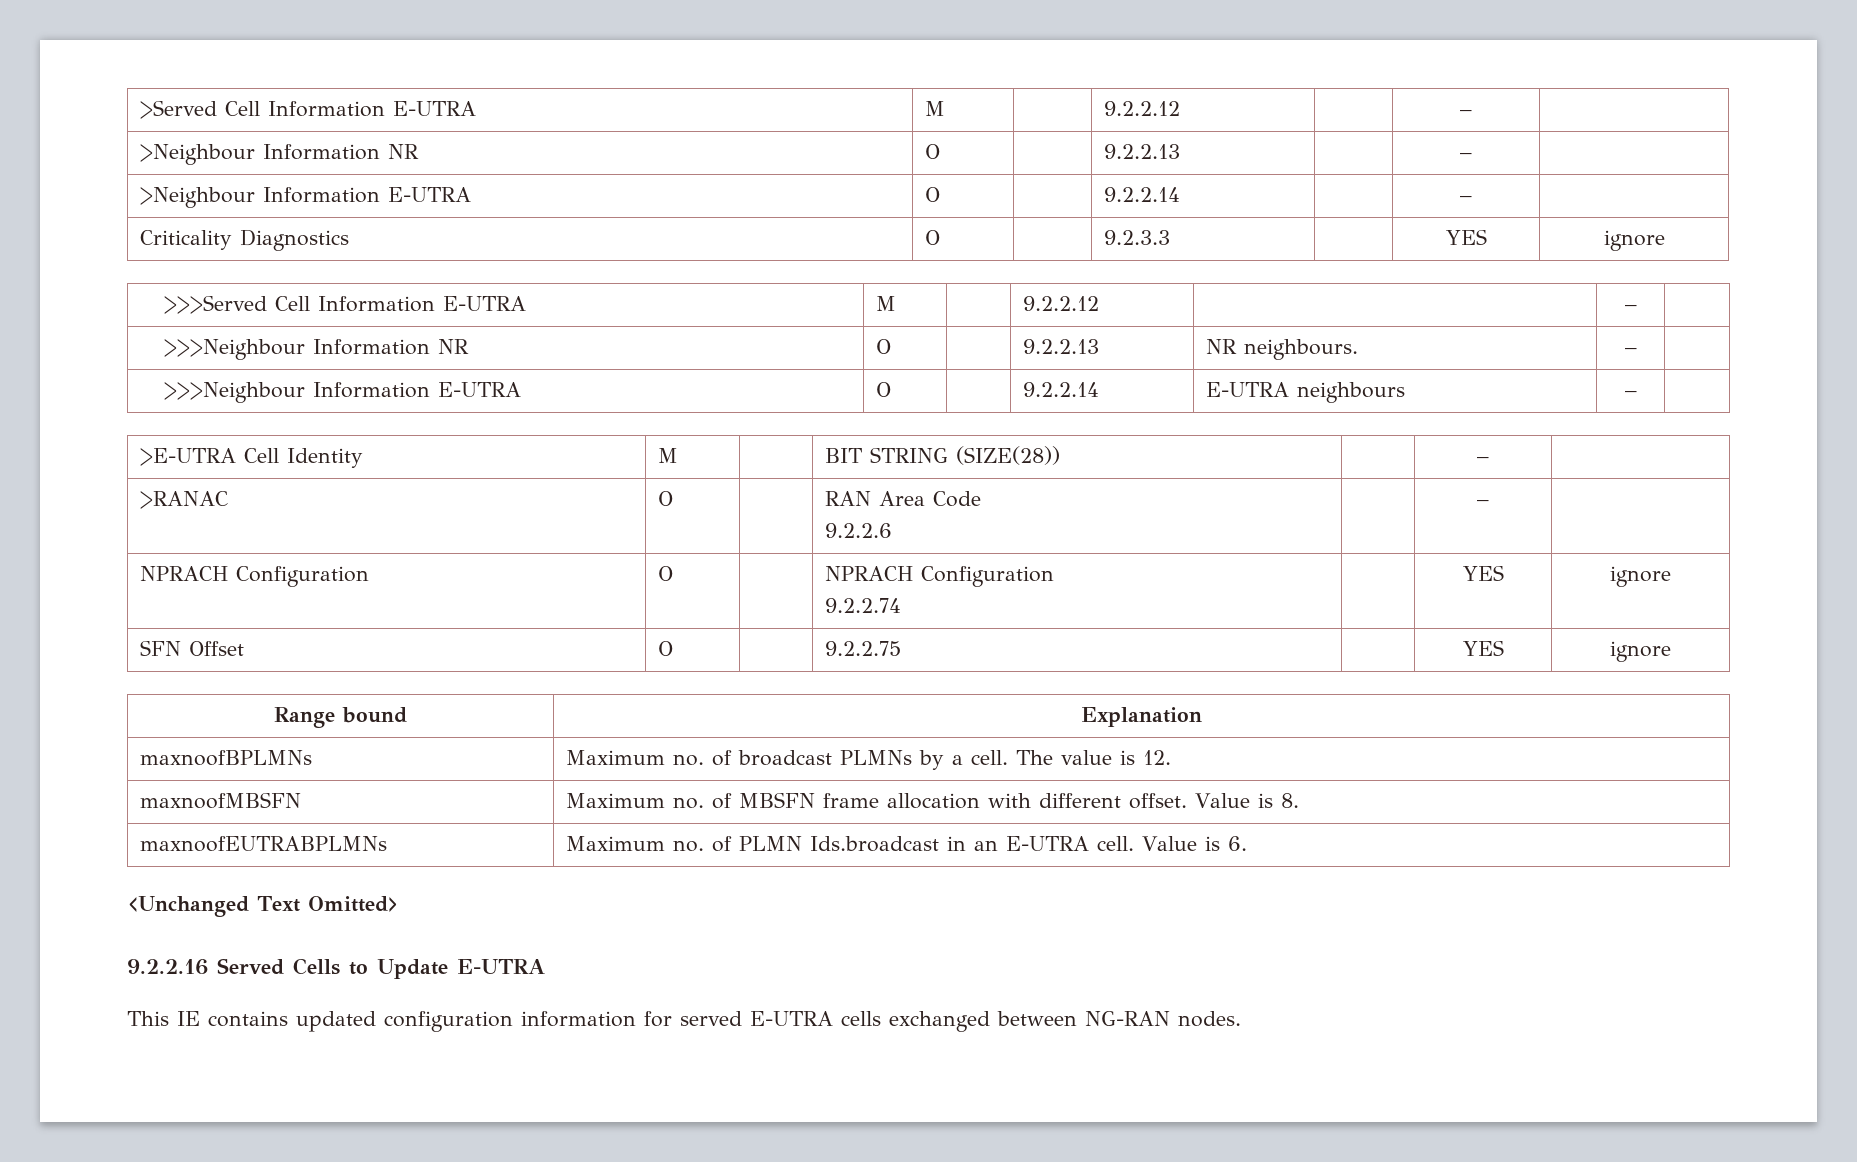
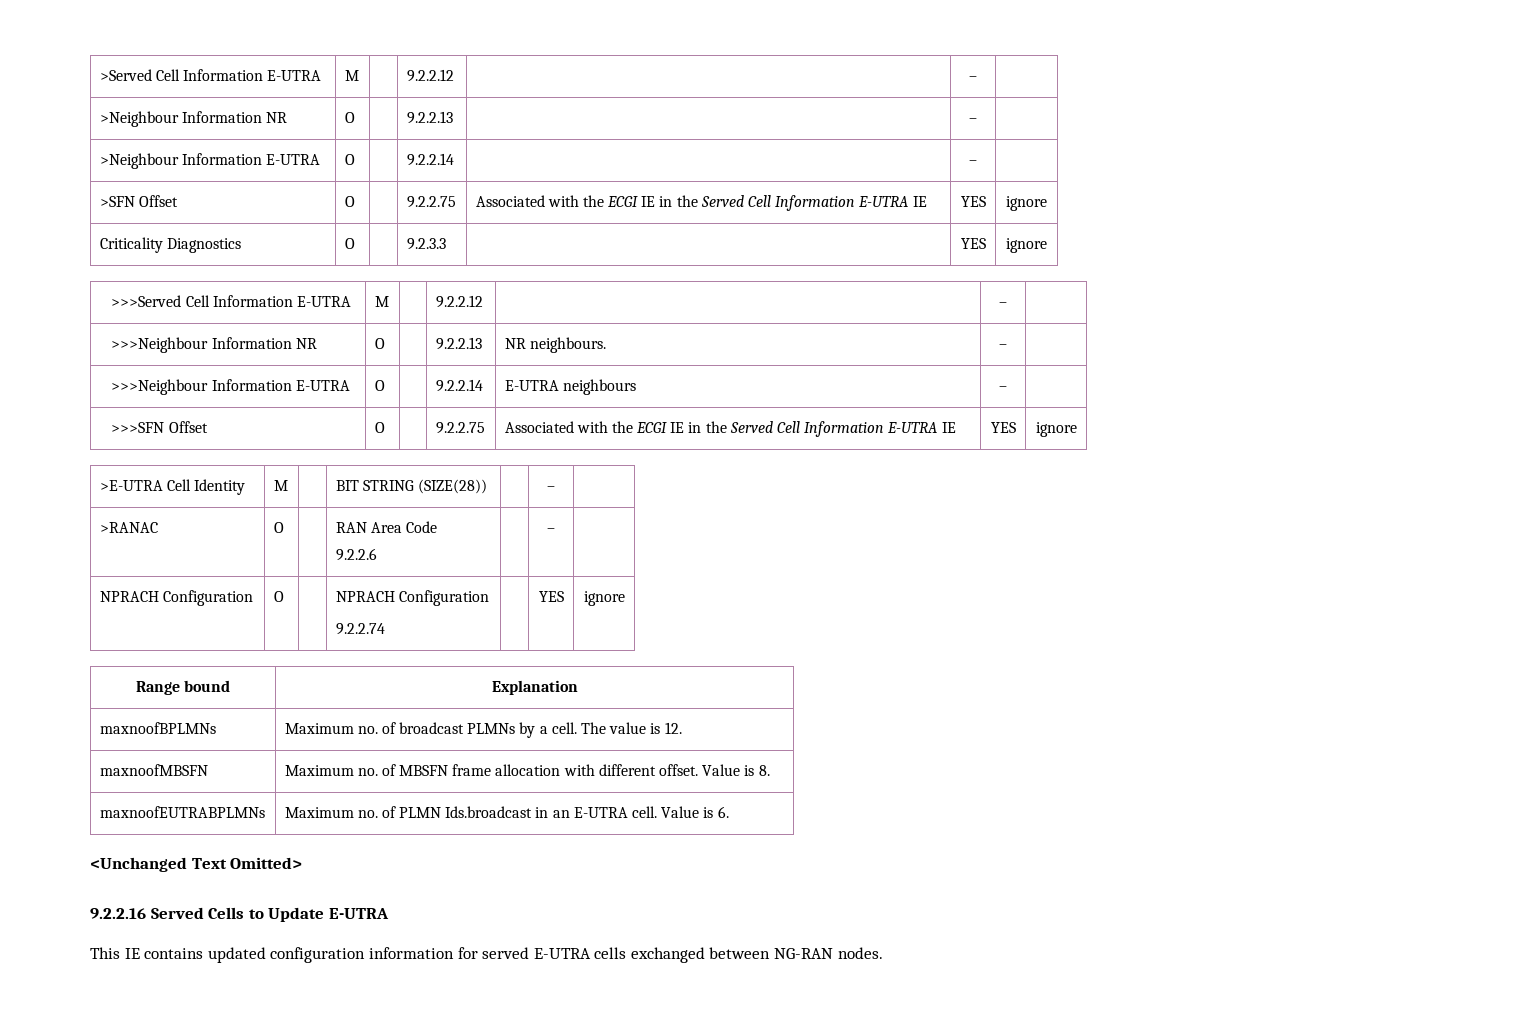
(1472, 199) none -> [99,195,178,207] [344,196,355,207] [406,196,456,208] [475,195,927,211] [960,196,986,207] [1006,196,1047,211] // >SFN Offset | O | | 9.2.2.75 | Associated with the ECGI IE in the Served Cell Information E-UTRA IE | YES | ignore
(1637, 394) none -> [111,421,208,433] [374,422,385,433] [435,422,485,434] [504,421,956,437] [990,422,1016,433] [1035,422,1077,437] // >>>SFN Offset | O | | 9.2.2.75 | Associated with the ECGI IE in the Served Cell Information E-UTRA IE | YES | ignore
[139,640,244,656] [657,641,673,656] [824,641,901,656] [1462,640,1504,656] [1610,641,1671,662] // SFN Offset | O | | 9.2.2.75 | | YES | ignore -> (625, 598) none

